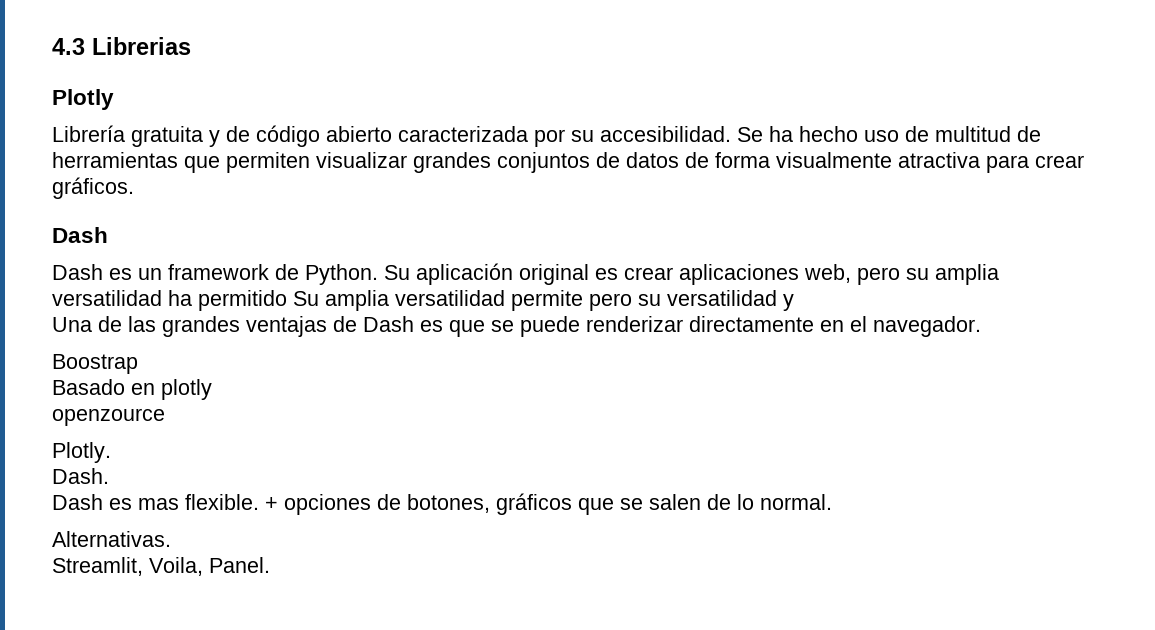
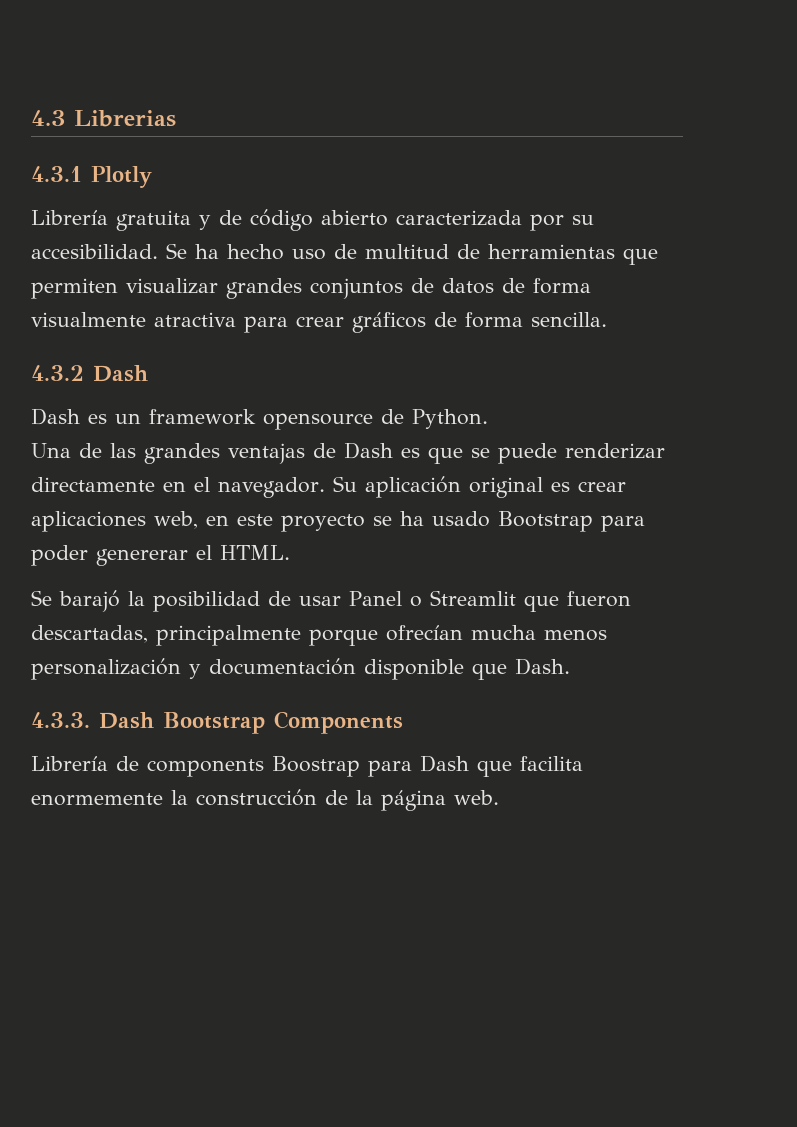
(191, 46) none -> [31,166,82,182] 4.3.1
[52,177,134,199] gráficos. // -> [352,312,607,333] [31,365,84,381] gráficos de forma sencilla. // 4.3.2
(269, 272) none -> [263,413,373,430] opensource
[384,263,999,285] [52,290,794,311] Su aplicación original es crear aplicaciones web, pero su amplia versatilidad ha permitido Su amplia versatilidad permite pero su versatilidad y -> (488, 419) none
[52,354,138,374] [52,379,212,400] [52,408,165,426] [52,442,111,463] [52,468,109,484] [52,493,832,515] [52,531,171,547] [52,557,270,576] // Boostrap // Basado en plotly // openzource // Plotly. // Dash. // Dash es mas flexible. + opciones de botones, gráficos que se salen de lo normal. // Alternativas. // Streamlit, Voila, Panel. -> [332,476,626,498] [31,511,645,532] [31,545,290,566] [31,590,631,612] [31,625,607,646] [31,658,570,680] [31,711,403,734] [31,755,583,777] [31,789,499,811] Su aplicación original es crear aplicaciones web, en este proyecto se ha usado Bootstrap para poder genererar el HTML. // Se barajó la posibilidad de usar Panel o Streamlit que fueron descartadas, principalmente porque ofrecían mucha menos personalización y documentación disponible que Dash. // 4.3.3. Dash Bootstrap Components // Librería de components Boostrap para Dash que facilita enormemente la construcción de la página web.

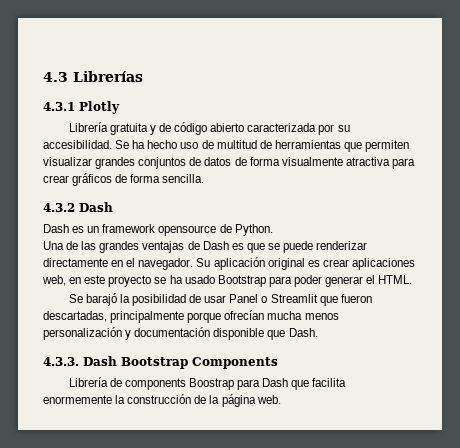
[74,110,176,127] Librerias -> [73,71,143,82] Librerías
[96,549,188,566] genererar -> [325,276,364,287] generar

